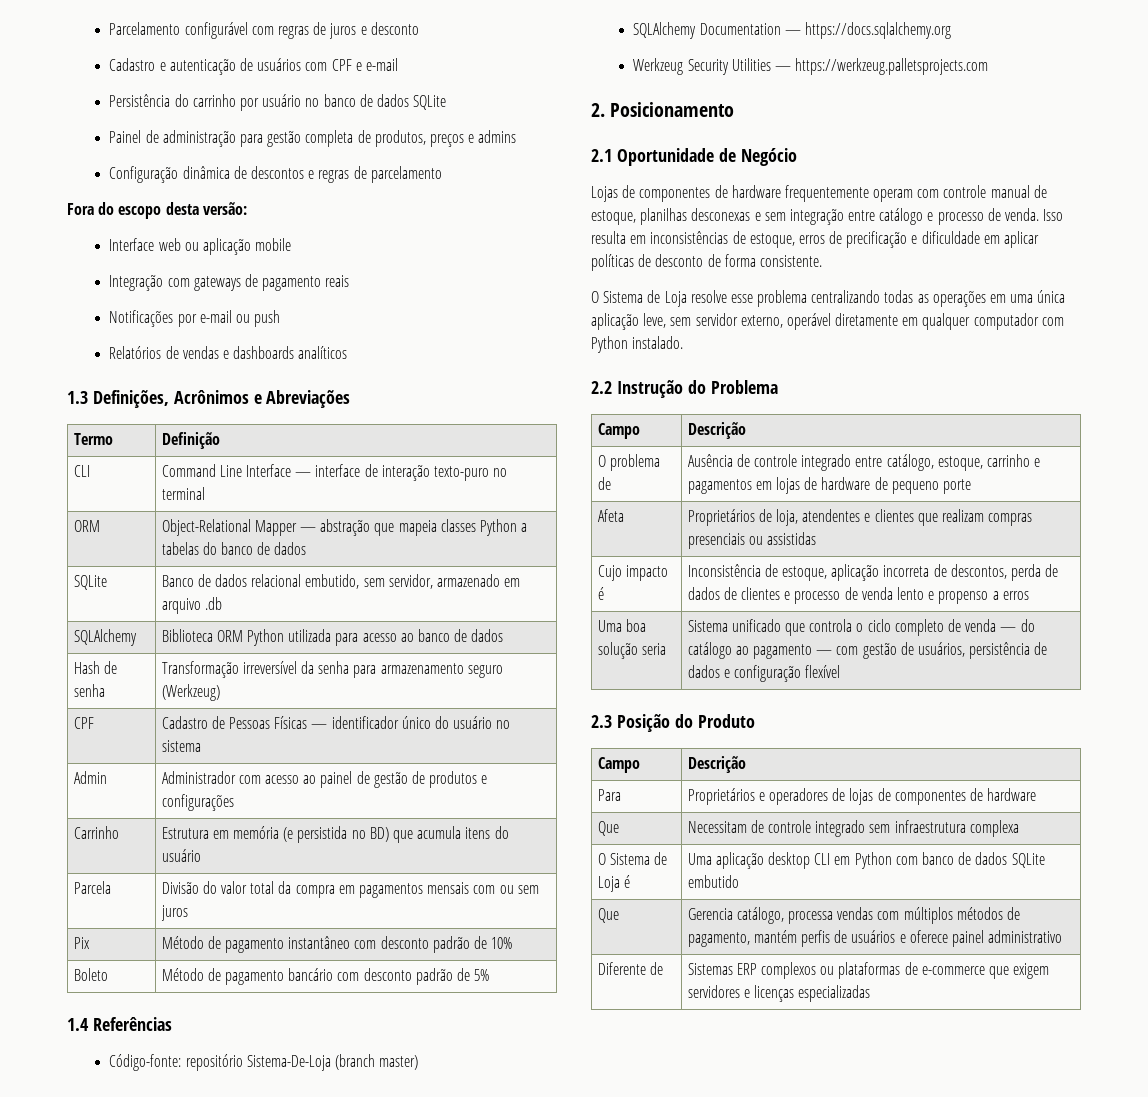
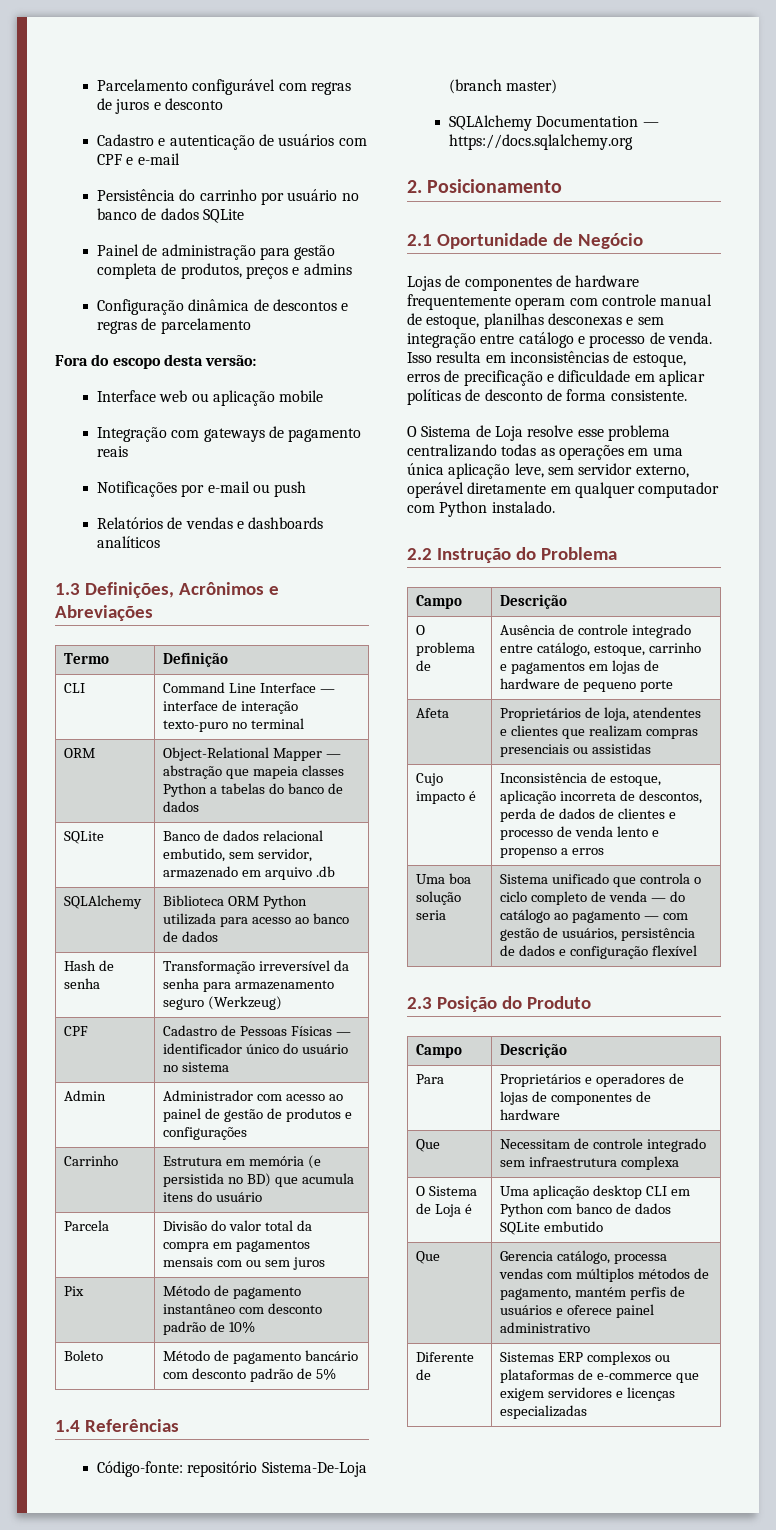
[633,58,989,75] // Werkzeug Security Utilities — https://werkzeug.palletsprojects.com -> (633, 142) none

